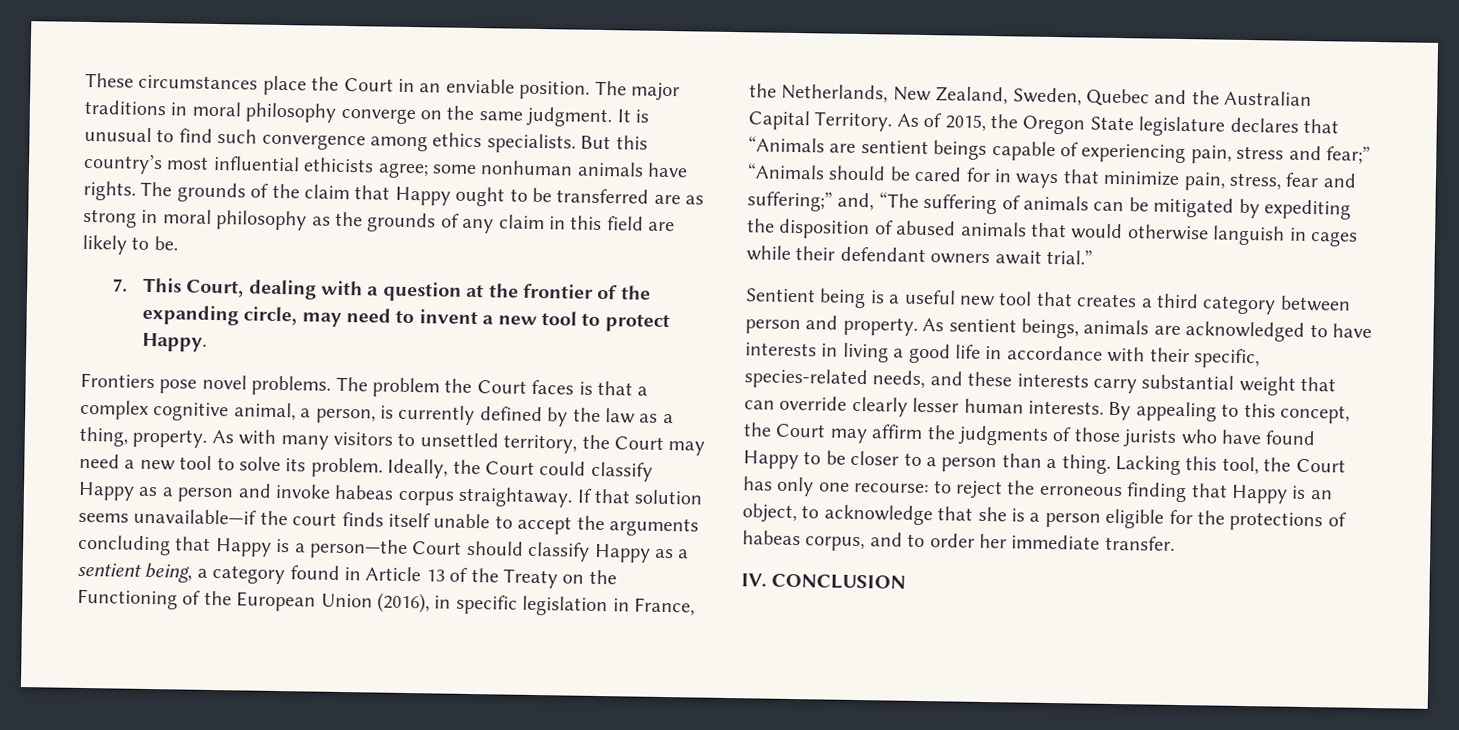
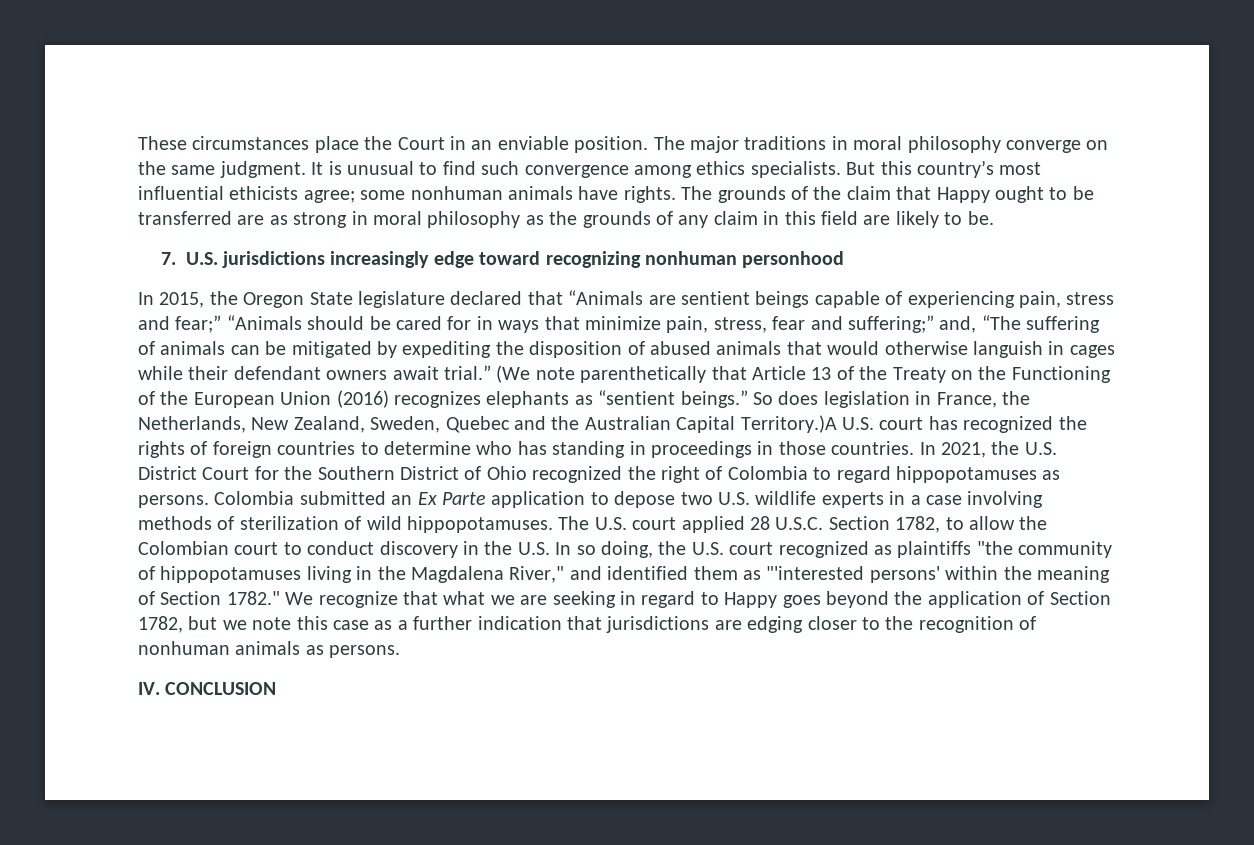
[142,277,651,302] [141,304,670,333] [141,332,207,352] [80,372,649,398] [80,399,674,427] [79,426,706,456] [79,453,653,482] [78,481,704,508] [78,508,699,537] [77,534,690,563] [77,562,617,589] [77,588,695,617] [749,83,1313,107] [748,110,943,132] This Court, dealing with a question at the frontier of the expanding circle, may need to invent a new tool to protect Happy. // Frontiers pose novel problems. The problem the Court faces is that a complex cognitive animal, a person, is currently defined by the law as a thing, property. As with many visitors to unsettled territory, the Court may need a new tool to solve its problem. Ideally, the Court could classify Happy as a person and invoke habeas corpus straightaway. If that solution seems unavailable—if the court finds itself unable to accept the arguments concluding that Happy is a person—the Court should classify Happy as a sentient being, a category found in Article 13 of the Treaty on the Functioning of the European Union (2016), in specific legislation in France, the Netherlands, New Zealand, Sweden, Quebec and the Australian Capital Territory. As of -> [185,251,845,268] [138,292,154,305] U.S. jurisdictions increasingly edge toward recognizing nonhuman personhood // In
[1229,117,1299,133] declares -> [450,291,523,305] declared
[745,288,1351,315] [745,315,1372,342] [745,342,1260,369] [744,368,1337,396] [744,395,1350,424] [743,422,1317,448] [743,450,1346,476] [743,476,1333,504] [742,503,1347,532] [742,530,1175,552] // Sentient being is a useful new tool that creates a third category between person and property. As sentient beings, animals are acknowledged to have interests in living a good life in accordance with their specific, species-related needs, and these interests carry substantial weight that can override clearly lesser human interests. By appealing to this concept, the Court may affirm the judgments of those jurists who have found Happy to be closer to a person than a thing. Lacking this tool, the Court has only one recourse: to reject the erroneous finding that Happy is an object, to acknowledge that she is a person eligible for the protections of habeas corpus, and to order her immediate transfer. -> [496,365,1111,383] [138,390,1030,408] [138,415,1087,433] [138,441,1057,458] [138,466,1061,483] [138,491,1044,508] [138,516,1048,533] [138,541,1113,558] [138,566,1110,583] [138,591,1111,608] [138,616,1037,633] [138,641,401,658] (We note parenthetically that Article 13 of the Treaty on the Functioning of the European Union (2016) recognizes elephants as “sentient beings.” So does legislation in France, the Netherlands, New Zealand, Sweden, Quebec and the Australian Capital Territory.)A U.S. court has recognized the rights of foreign countries to determine who has standing in proceedings in those countries. In 2021, the U.S. District Court for the Southern District of Ohio recognized the right of Colombia to regard hippopotamuses as persons. Colombia submitted an Ex Parte application to depose two U.S. wildlife experts in a case involving methods of sterilization of wild hippopotamuses. The U.S. court applied 28 U.S.C. Section 1782, to allow the Colombian court to conduct discovery in the U.S. In so doing, the U.S. court recognized as plaintiffs "the community of hippopotamuses living in the Magdalena River," and identified them as "'interested persons' within the meaning of Section 1782." We recognize that what we are seeking in regard to Happy goes beyond the application of Section 1782, but we note this case as a further indication that jurisdictions are edging closer to the recognition of nonhuman animals as persons.

